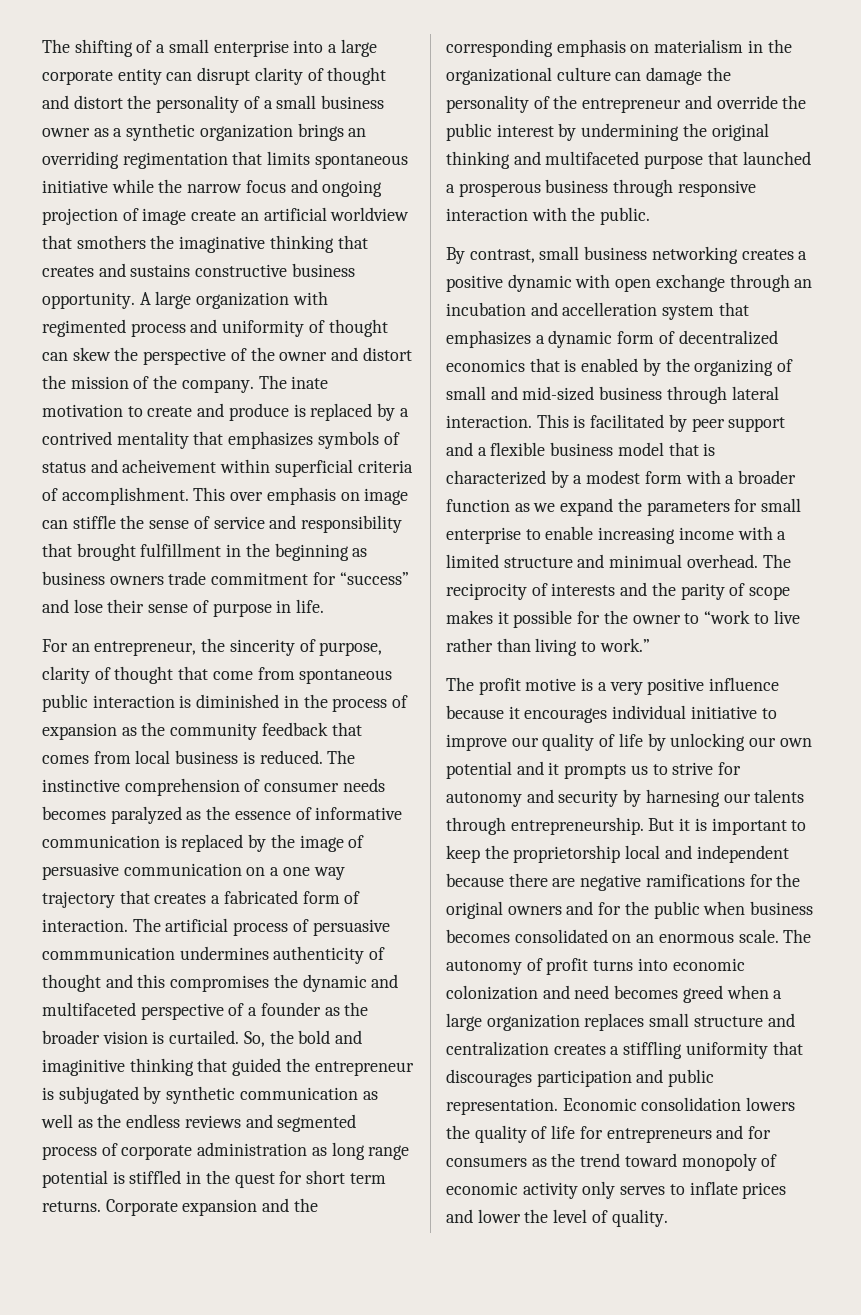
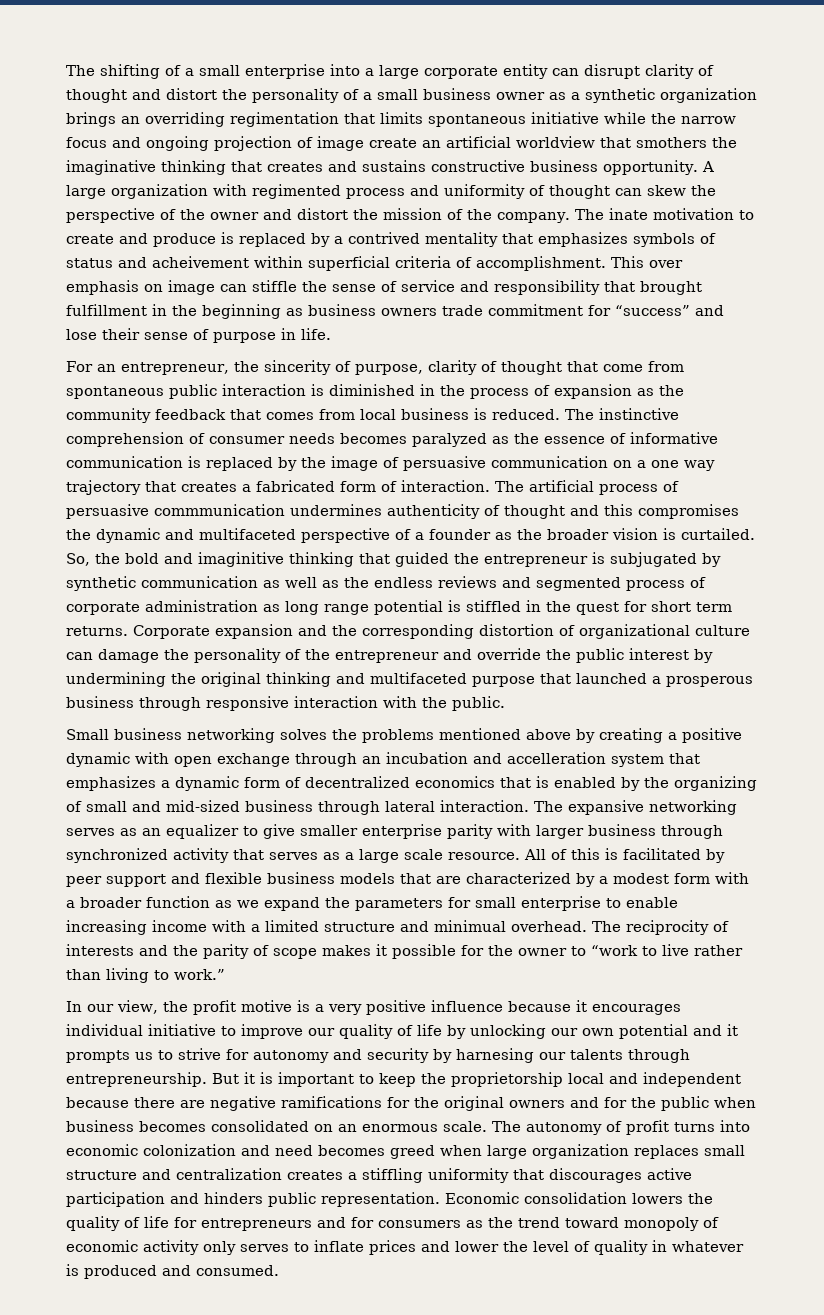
[556,39,792,57] emphasis on materialism in the -> [479,624,575,636] distortion of
[446,246,794,264] By contrast, small business networking creates -> [66,728,663,743] Small business networking solves the problems mentioned above by creating
[536,414,569,428] This -> [534,800,737,815] [66,824,723,839] [66,848,600,863] The expansive networking serves as an equalizer to give smaller enterprise parity with larger business through synchronized activity that serves as a large scale resource. All of this
[477,447,487,456] a -> (200, 878) none
[617,442,716,456] model that is -> [340,873,461,884] models that are
[446,677,474,691] The -> [66,1000,188,1014] In our view, the
[773,990,783,999] a -> (482, 1150) none
(532, 1078) none -> [647,1168,692,1180] active
(664, 1076) none -> [204,1192,263,1204] hinders
[611,1209,668,1227] quality. -> [594,1240,744,1255] [66,1264,279,1279] quality in whatever is produced and consumed.

